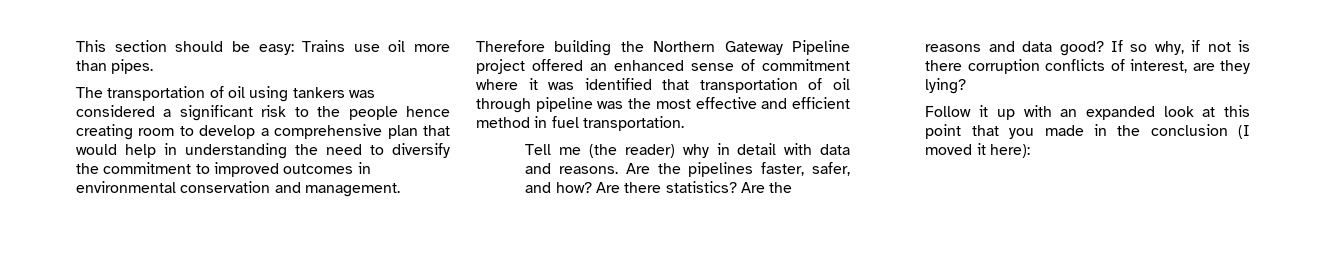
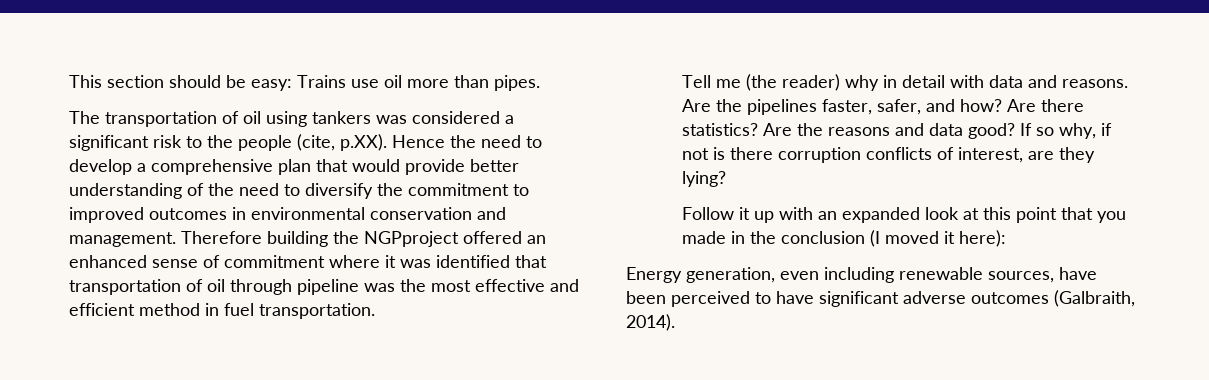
[406,106,450,117] [76,124,175,140] hence creating room -> [297,134,521,151] (cite, p.XX). Hence the need
[125,143,287,159] help in understanding -> [405,159,519,175] [69,183,204,199] provide better understanding of
[653,40,850,55] [476,59,525,74] Northern Gateway Pipeline project -> [364,231,459,247] NGPproject
(1031, 151) none -> [626,267,1097,283] [626,290,1135,307] [626,314,675,331] // Energy generation, even including renewable sources, have been perceived to have significant adverse outcomes (Galbraith, 2014).

